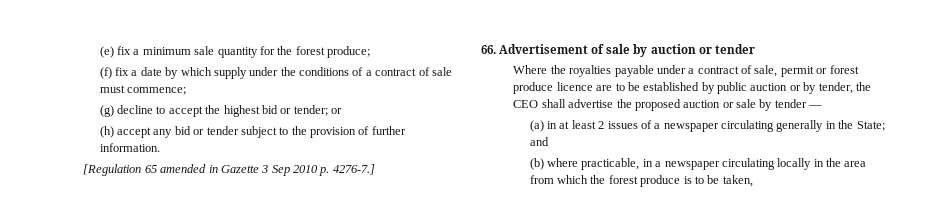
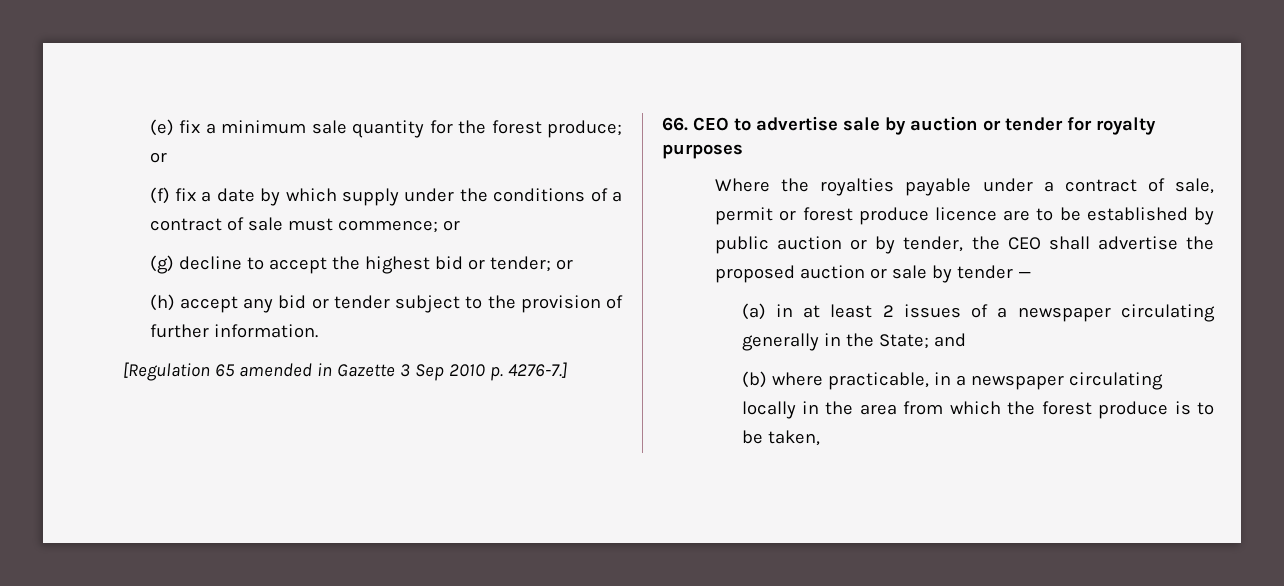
(371, 52) none -> [149,152,167,163] or
(187, 91) none -> [442,220,460,231] or
[499,44,605,54] Advertisement of -> [693,116,838,131] CEO to advertise
(755, 49) none -> [1067,117,1156,135] [662,144,743,159] for royalty purposes

